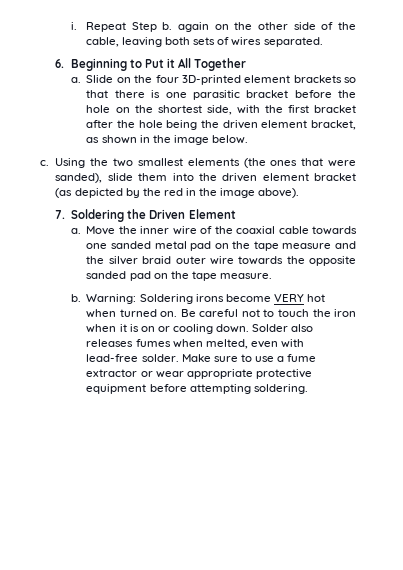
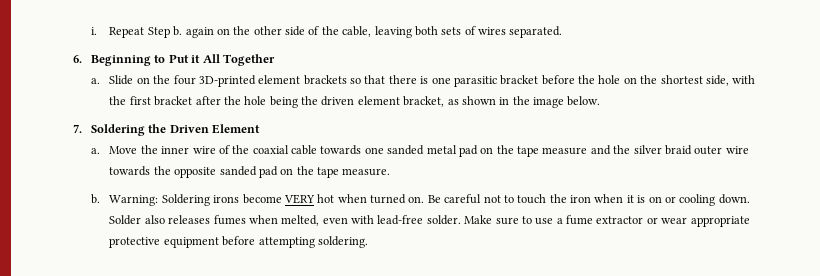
[40,158,356,168] [55,173,357,183] [55,188,300,198] // c. Using the two smallest elements (the ones that were sanded), slide them into the driven element bracket (as depicted by the red in the image above). -> (601, 101) none

